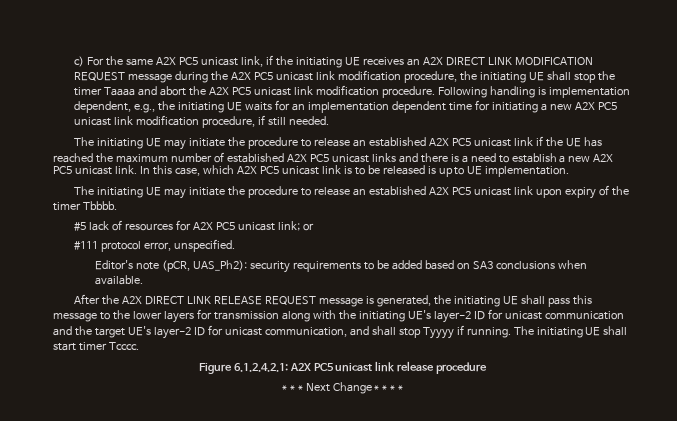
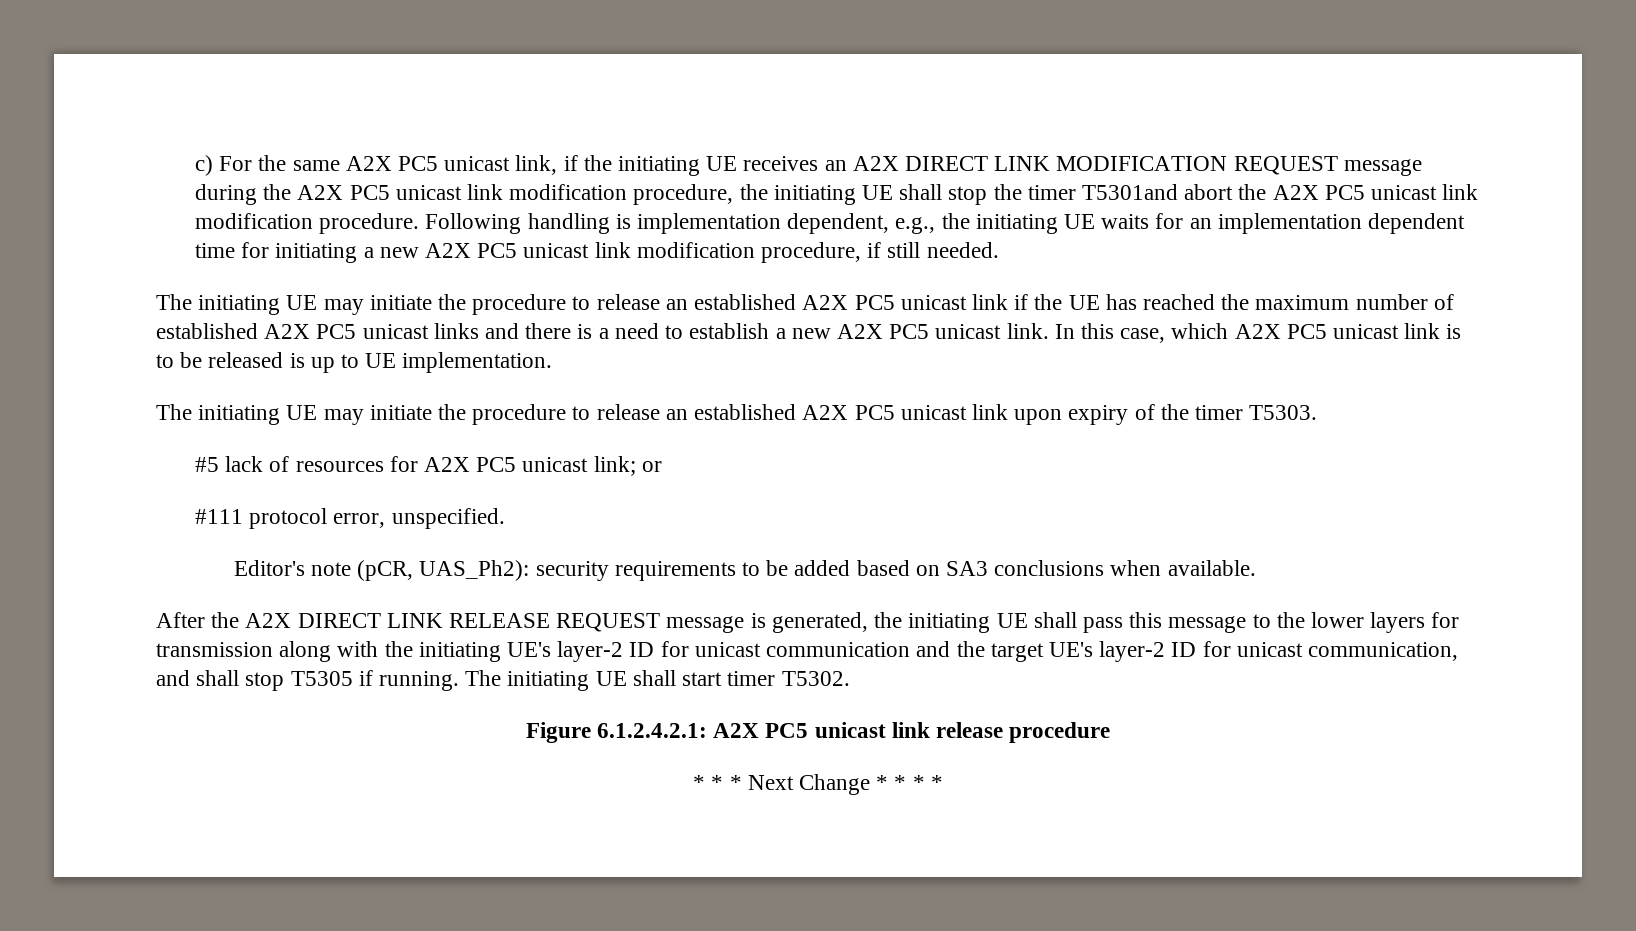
[104,86,158,96] Taaaa and -> [1082,184,1179,200] T5301and
[82,201,117,210] Tbbbb. -> [1249,405,1318,420] T5303.
[422,327,454,339] Tyyyy -> [290,671,353,686] T5305
[108,342,139,350] Tcccc. -> [781,671,850,686] T5302.

